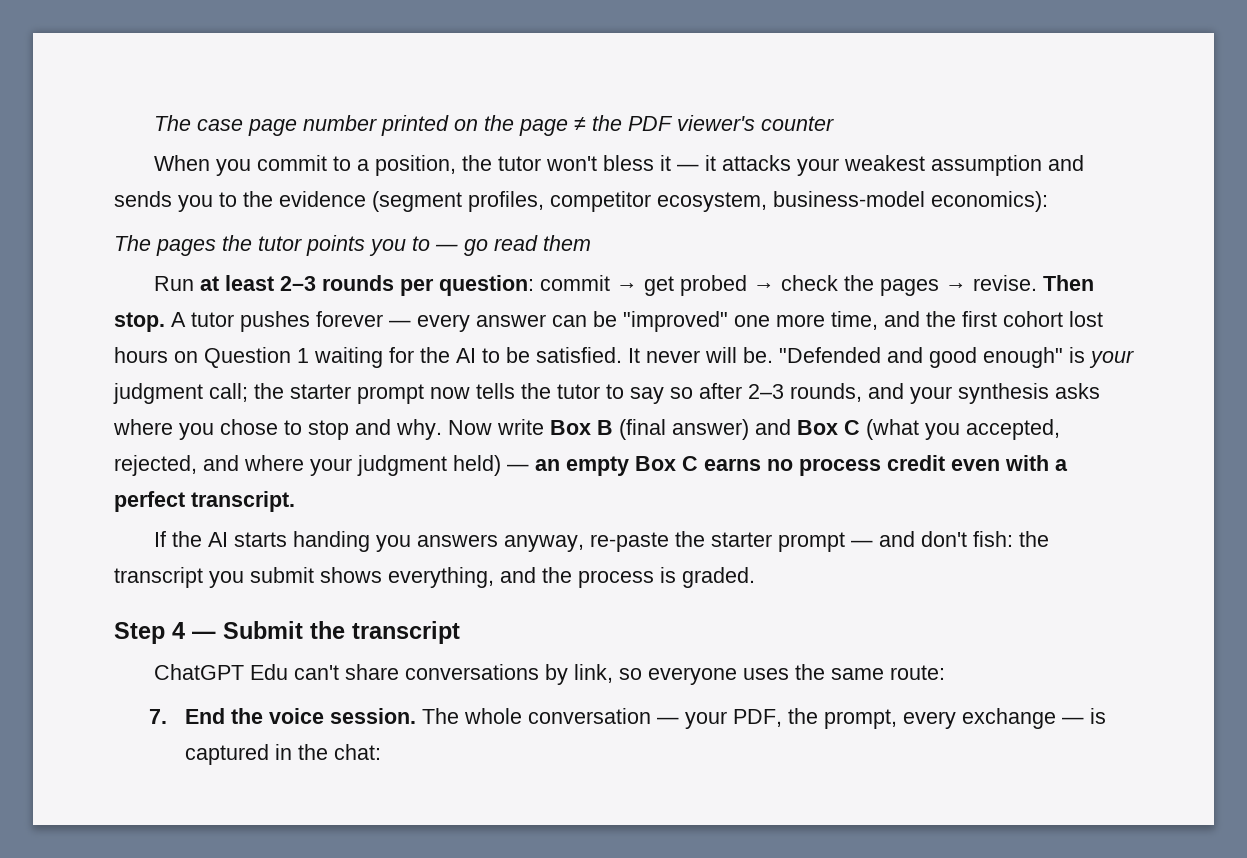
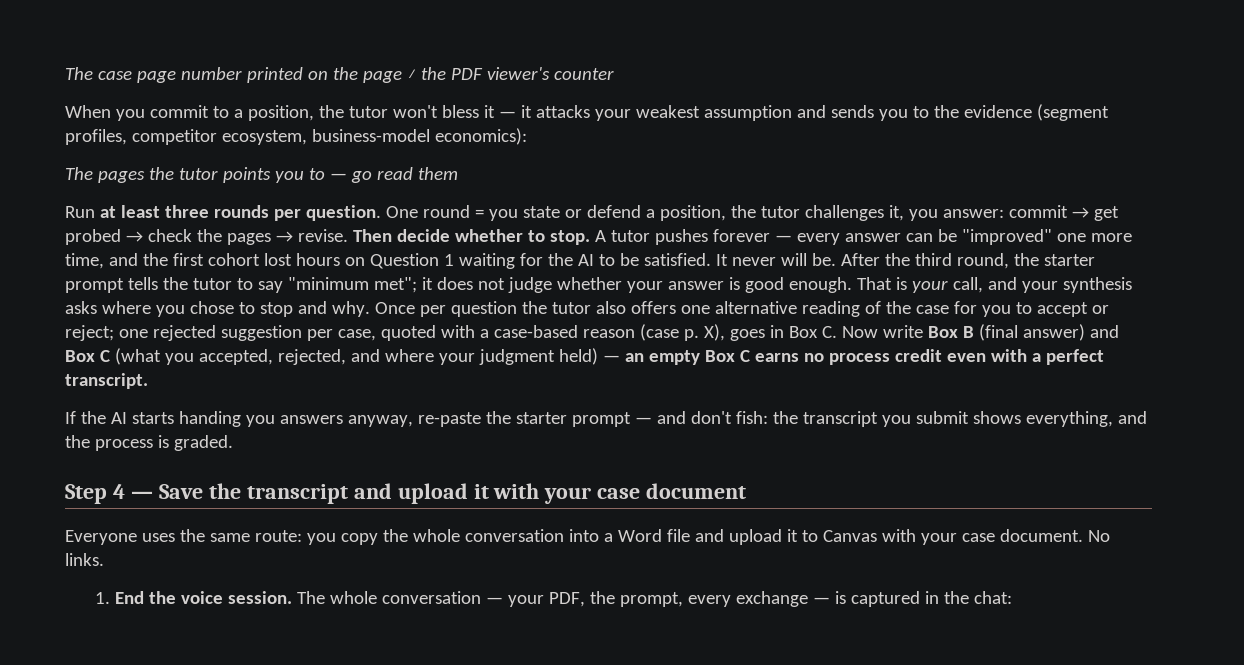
[279,276,316,291] 2–3 -> [164,205,209,218] three
[438,275,534,296] question: -> [305,205,1004,221] question. One round = you state or defend a position, the tutor challenges it, you answer:
(1094, 283) none -> [396,229,545,242] decide whether to
[779,347,1134,368] [113,383,470,404] "Defended and good enough" is your judgment call; the starter prompt now -> [840,253,1095,269] [65,278,124,293] After the third round, the starter prompt
[670,383,862,402] so after 2–3 rounds, -> [287,277,983,293] "minimum met"; it does not judge whether your answer is good enough. That is your call,
(442, 429) none -> [374,301,1109,317] [65,324,837,341] Once per question the tutor also offers one alternative reading of the case for you to accept or reject; one rejected suggestion per case, quoted with a case-based reason (case p. X), goes in Box C.
[223,621,460,644] [153,664,945,685] [149,709,168,724] Submit the transcript // ChatGPT Edu can't share conversations by link, so everyone uses the same route: // 7. -> [158,483,747,504] [65,529,1110,545] [65,553,104,566] [94,592,110,604] Save the transcript and upload it with your case document // Everyone uses the same route: you copy the whole conversation into a Word file and upload it to Canvas with your case document. No links. // 1.

